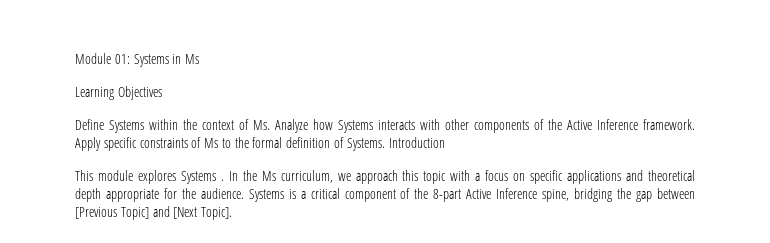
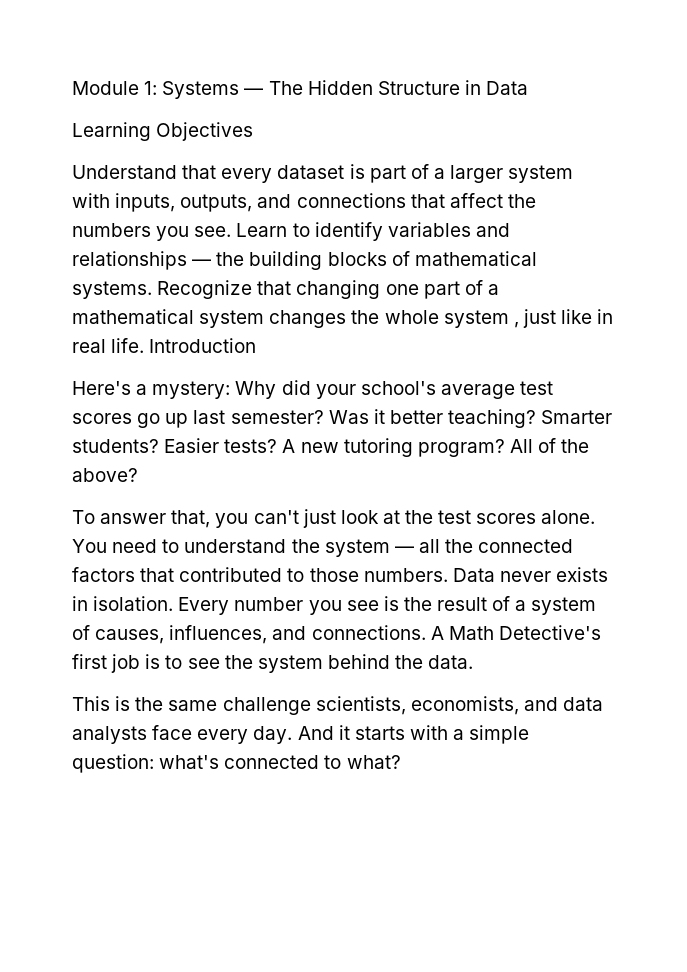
[114,54,200,67] [75,86,162,100] [75,119,695,133] [75,137,445,151] [75,170,695,184] [75,188,695,202] [75,206,233,220] 01: Systems in Ms // Learning Objectives // Define Systems within the context of Ms. Analyze how Systems interacts with other components of the Active Inference framework. Apply specific constraints of Ms to the formal definition of Systems. Introduction // This module explores Systems . In the Ms curriculum, we approach this topic with a focus on specific applications and theoretical depth appropriate for the audience. Systems is a critical component of the 8-part Active Inference spine, bridging the gap between [Previous Topic] and [Next Topic]. -> [144,80,529,99] [72,122,254,141] [72,164,574,183] [72,193,536,212] [72,222,510,241] [72,251,537,270] [72,280,499,299] [72,309,614,328] [72,338,257,353] [72,380,554,399] [72,409,613,428] [72,438,590,457] [72,468,138,482] [72,509,596,528] [72,539,574,557] [72,567,609,582] [72,596,597,615] [72,625,601,644] [72,654,474,673] [72,696,604,715] [72,725,530,744] [72,754,401,773] 1: Systems — The Hidden Structure in Data // Learning Objectives // Understand that every dataset is part of a larger system with inputs, outputs, and connections that affect the numbers you see. Learn to identify variables and relationships — the building blocks of mathematical systems. Recognize that changing one part of a mathematical system changes the whole system , just like in real life. Introduction // Here's a mystery: Why did your school's average test scores go up last semester? Was it better teaching? Smarter students? Easier tests? A new tutoring program? All of the above? // To answer that, you can't just look at the test scores alone. You need to understand the system — all the connected factors that contributed to those numbers. Data never exists in isolation. Every number you see is the result of a system of causes, influences, and connections. A Math Detective's first job is to see the system behind the data. // This is the same challenge scientists, economists, and data analysts face every day. And it starts with a simple question: what's connected to what?

